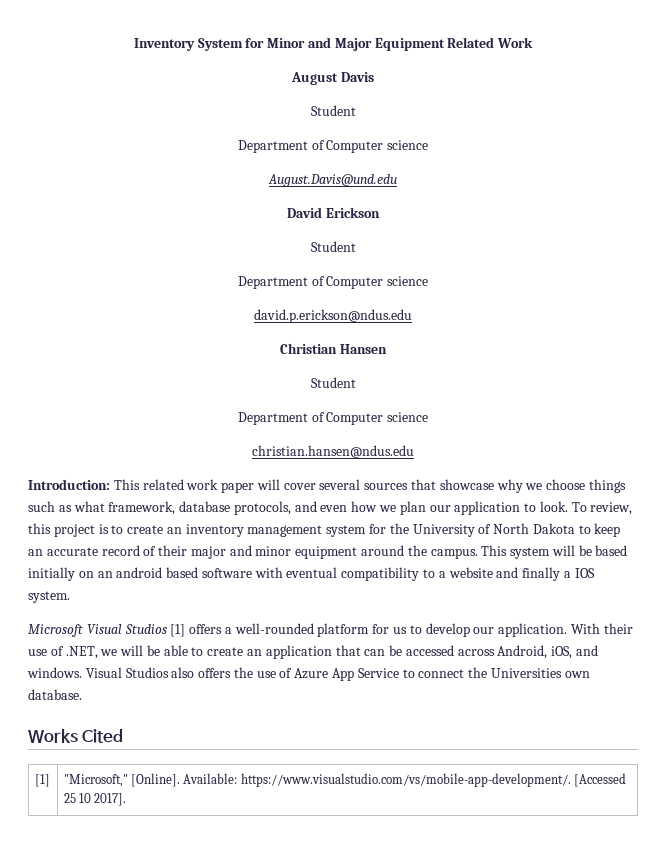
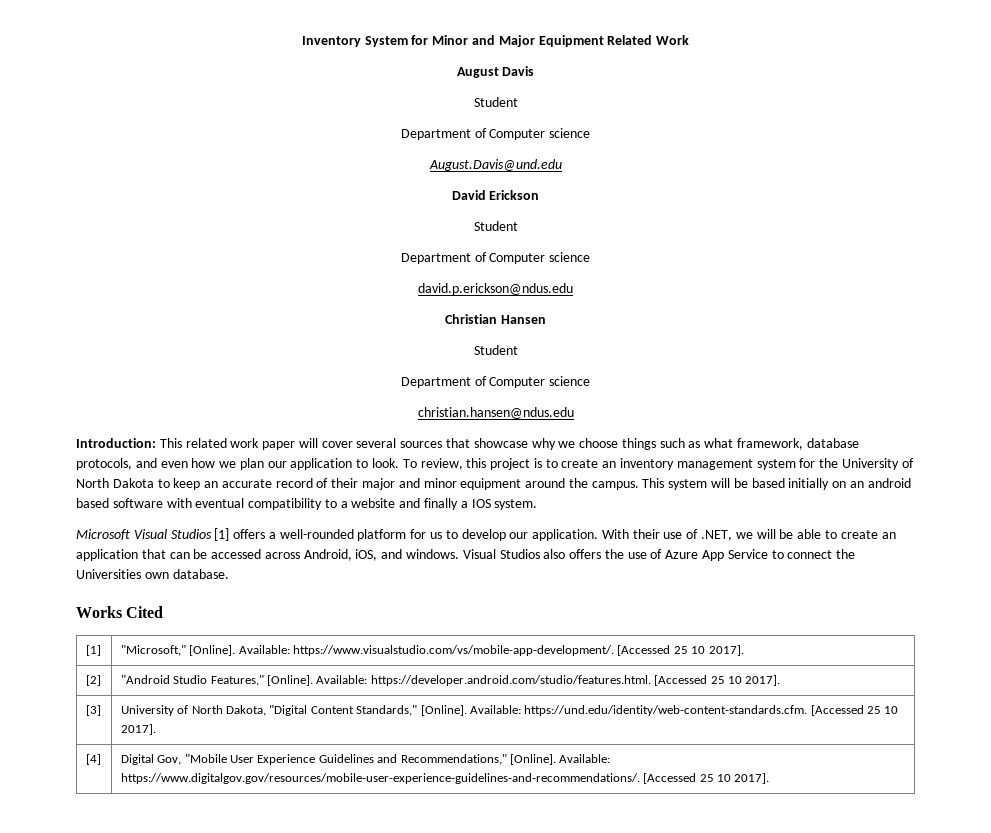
(127, 799) none -> [85,675,101,686] [120,675,781,686] [85,705,101,716] [120,705,899,716] [120,724,156,735] [85,754,101,765] [120,754,611,765] [120,773,770,784] // [2] | "Android Studio Features," [Online]. Available: https://developer.android.com/studio/features.html. [Accessed 25 10 2017]. // [3] | University of North Dakota, "Digital Content Standards," [Online]. Available: https://und.edu/identity/web-content-standards.cfm. [Accessed 25 10 2017]. // [4] | Digital Gov, "Mobile User Experience Guidelines and Recommendations," [Online]. Available: https://www.digitalgov.gov/resources/mobile-user-experience-guidelines-and-recommendations/. [Accessed 25 10 2017].

